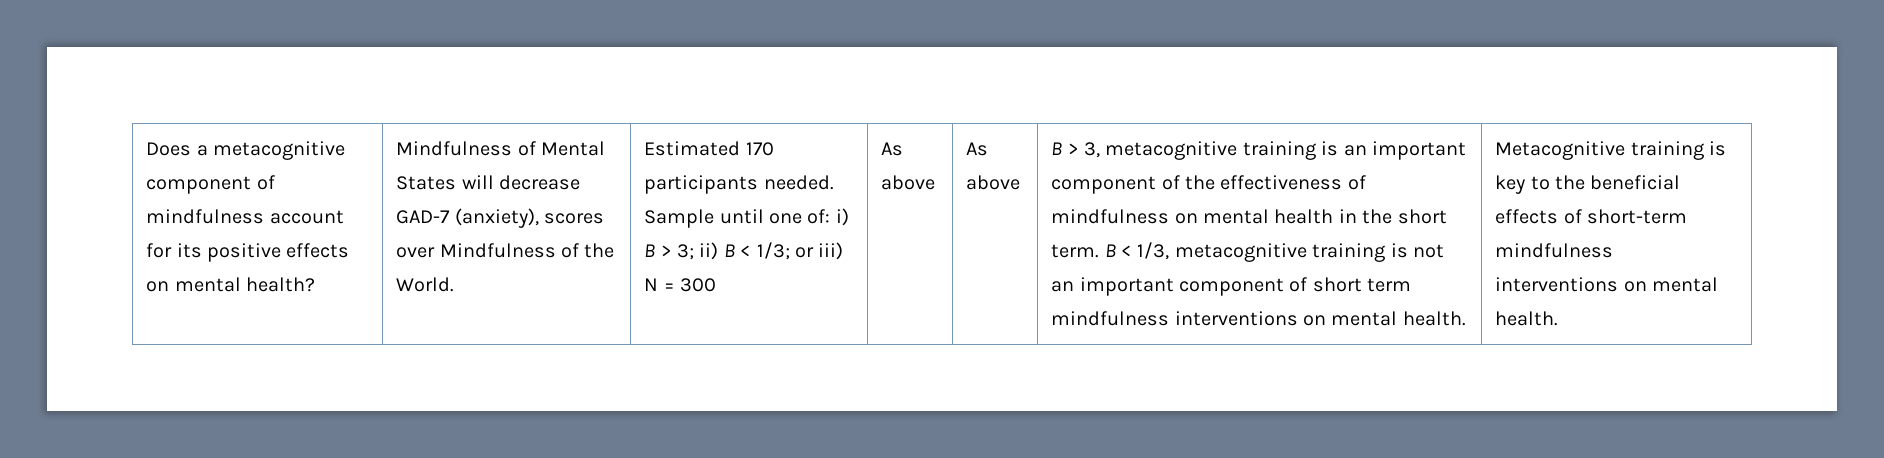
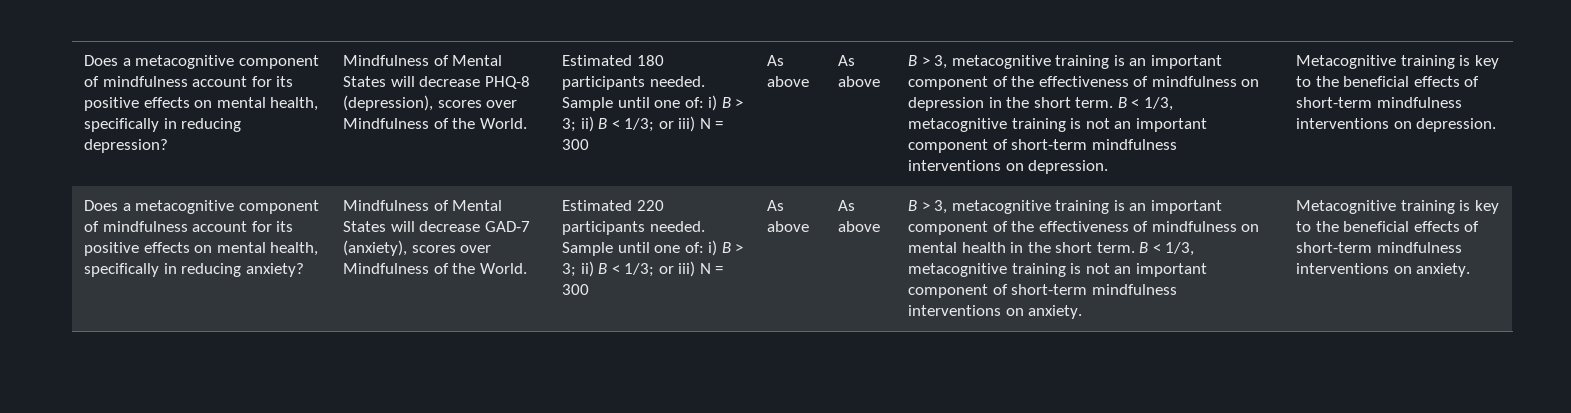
[245,277,315,292] health? -> [270,97,319,111] [84,118,242,132] [84,139,169,153] [343,55,503,66] [343,76,530,89] [343,95,518,111] [343,118,527,129] [562,55,664,66] [562,76,705,90] [562,95,744,111] [562,116,724,132] [562,139,590,150] [767,55,785,66] [767,76,810,87] [838,55,856,66] [838,76,881,87] [908,55,1222,69] [908,76,1260,90] [908,97,1173,111] [908,118,1207,132] [908,139,1177,153] [908,160,1109,174] [1296,55,1499,69] [1296,76,1480,87] [1296,97,1462,108] [1296,118,1497,132] [84,200,319,214] [84,221,294,232] [84,242,319,256] [84,263,304,277] health, specifically in reducing depression? | Mindfulness of Mental States will decrease PHQ-8 (depression), scores over Mindfulness of the World. | Estimated 180 participants needed. Sample until one of: i) B > 3; ii) B < 1/3; or iii) N = 300 | As above | As above | B > 3, metacognitive training is an important component of the effectiveness of mindfulness on depression in the short term. B < 1/3, metacognitive training is not an important component of short-term mindfulness interventions on depression. | Metacognitive training is key to the beneficial effects of short-term mindfulness interventions on depression. // Does a metacognitive component of mindfulness account for its positive effects on mental health, specifically in reducing anxiety?
[745,142,774,156] 170 -> [636,200,664,211] 220
[1312,277,1412,292] [1051,311,1466,326] short term mindfulness interventions on mental health. -> [1011,284,1177,295] [908,305,1083,319] short-term mindfulness interventions on anxiety.
[1651,277,1718,292] [1495,311,1559,326] mental health. -> [1416,263,1471,277] anxiety.

